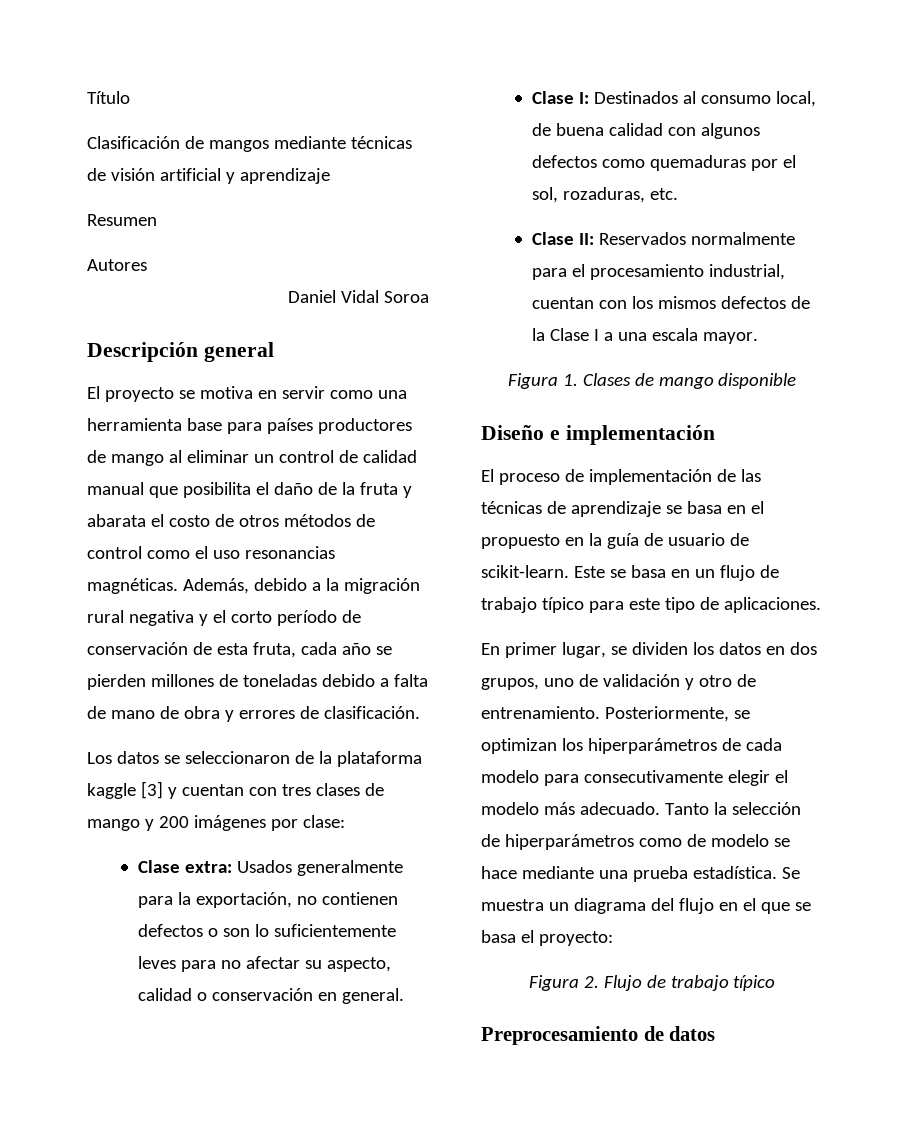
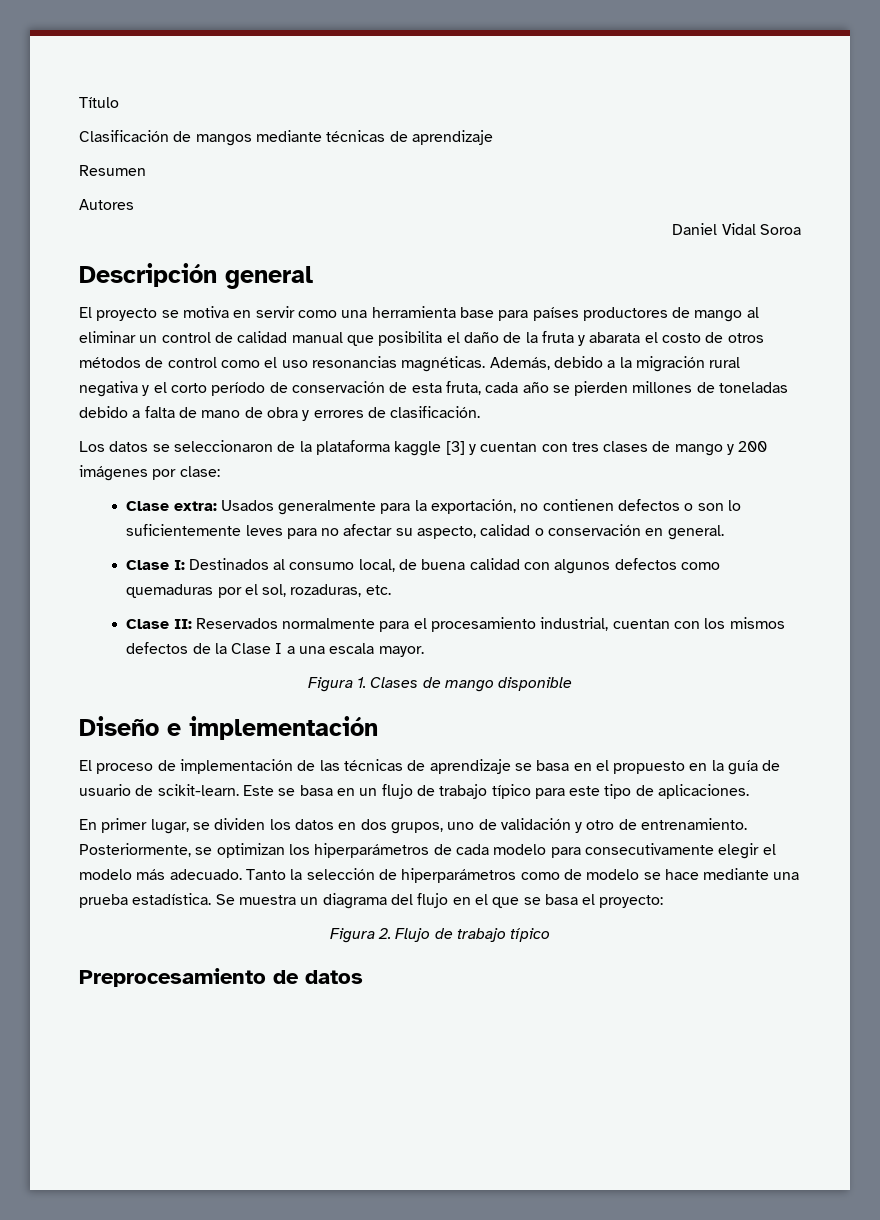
[110,168,235,184] visión artificial y -> (408, 136) none

